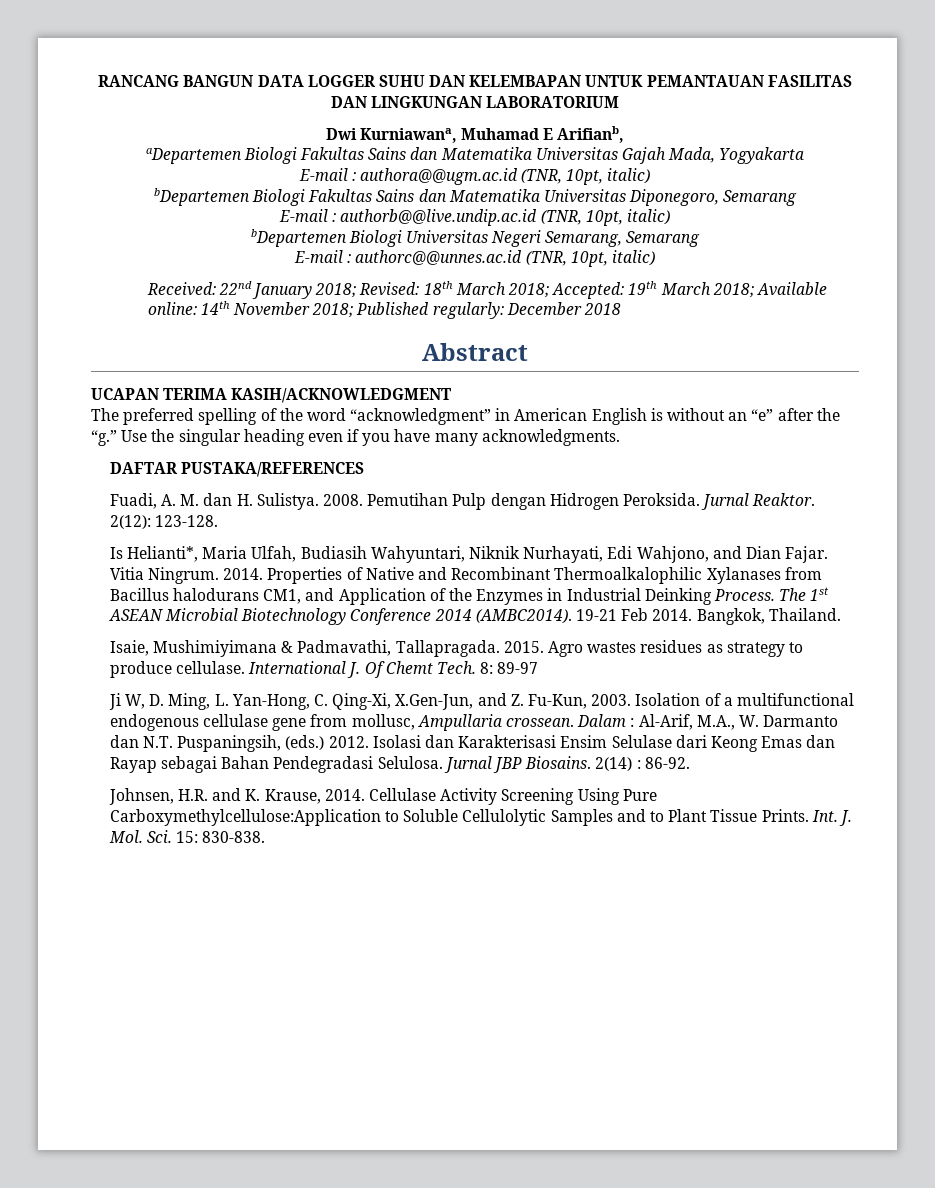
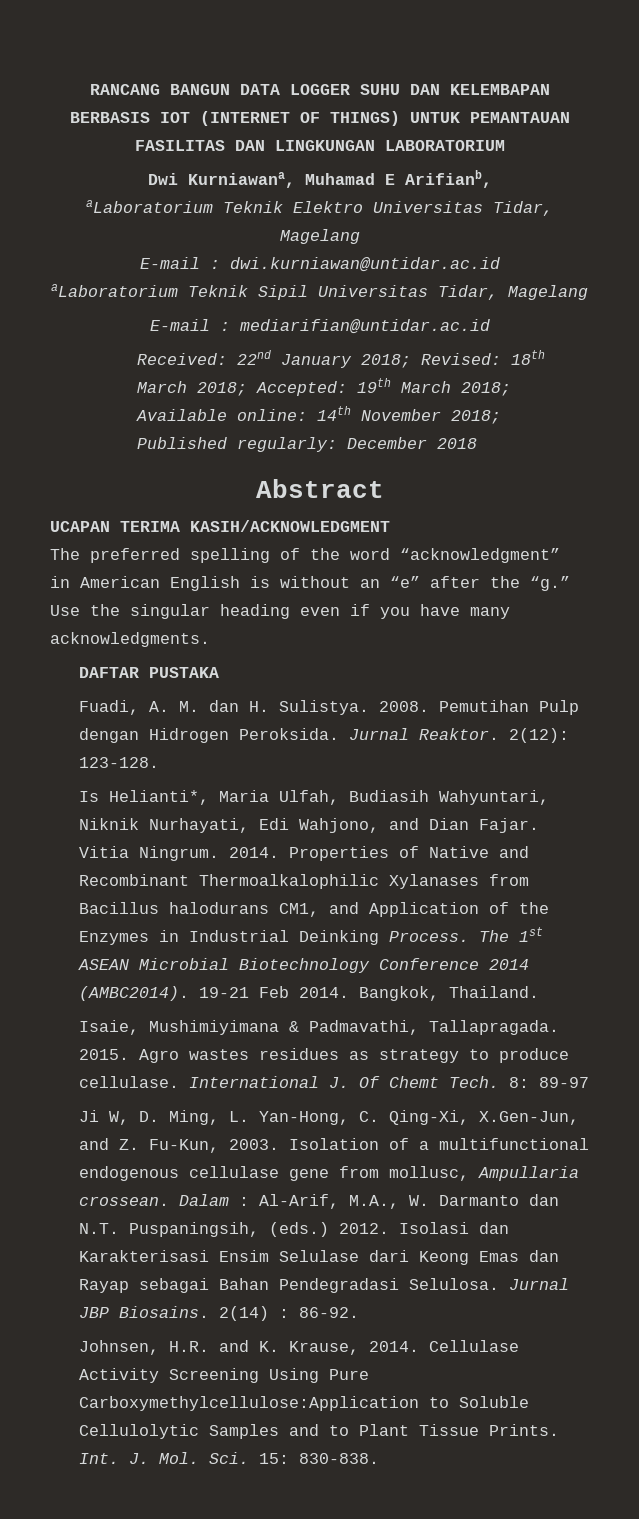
(582, 81) none -> [69,111,400,126] BERBASIS IOT (INTERNET OF THINGS)
[145,147,805,164] [298,168,651,185] [153,188,798,206] [279,209,670,226] [250,229,701,247] [294,250,655,267] aDepartemen Biologi Fakultas Sains dan Matematika Universitas Gajah Mada, Yogyakarta // E-mail : authora@@ugm.ac.id (TNR, 10pt, italic) // bDepartemen Biologi Fakultas Sains dan Matematika Universitas Diponegoro, Semarang // E-mail : authorb@@live.undip.ac.id (TNR, 10pt, italic) // bDepartemen Biologi Universitas Negeri Semarang, Semarang // E-mail : authorc@@unnes.ac.id (TNR, 10pt, italic) -> [86,200,553,216] [279,229,360,244] [139,257,500,272] [51,284,588,300] [149,319,490,334] aLaboratorium Teknik Elektro Universitas Tidar, Magelang // E-mail : dwi.kurniawan@untidar.ac.id // aLaboratorium Teknik Sipil Universitas Tidar, Magelang // E-mail : mediarifian@untidar.ac.id
[181,462,365,477] PUSTAKA/REFERENCES -> [148,667,219,678] PUSTAKA

